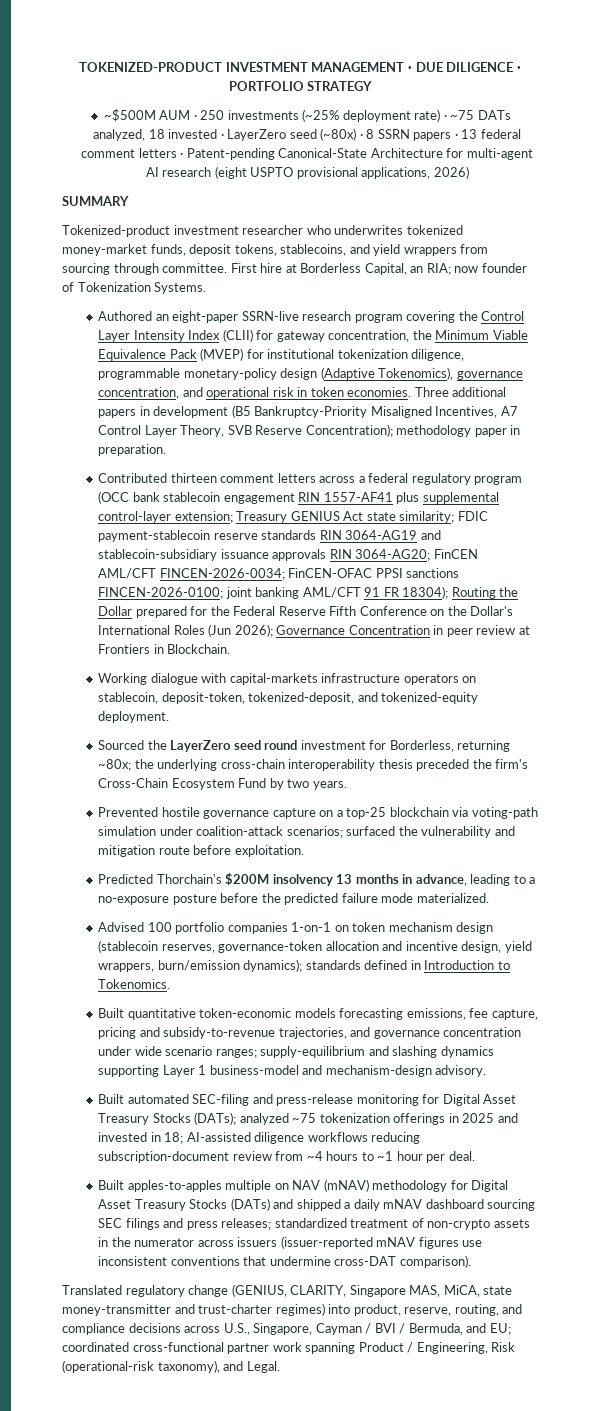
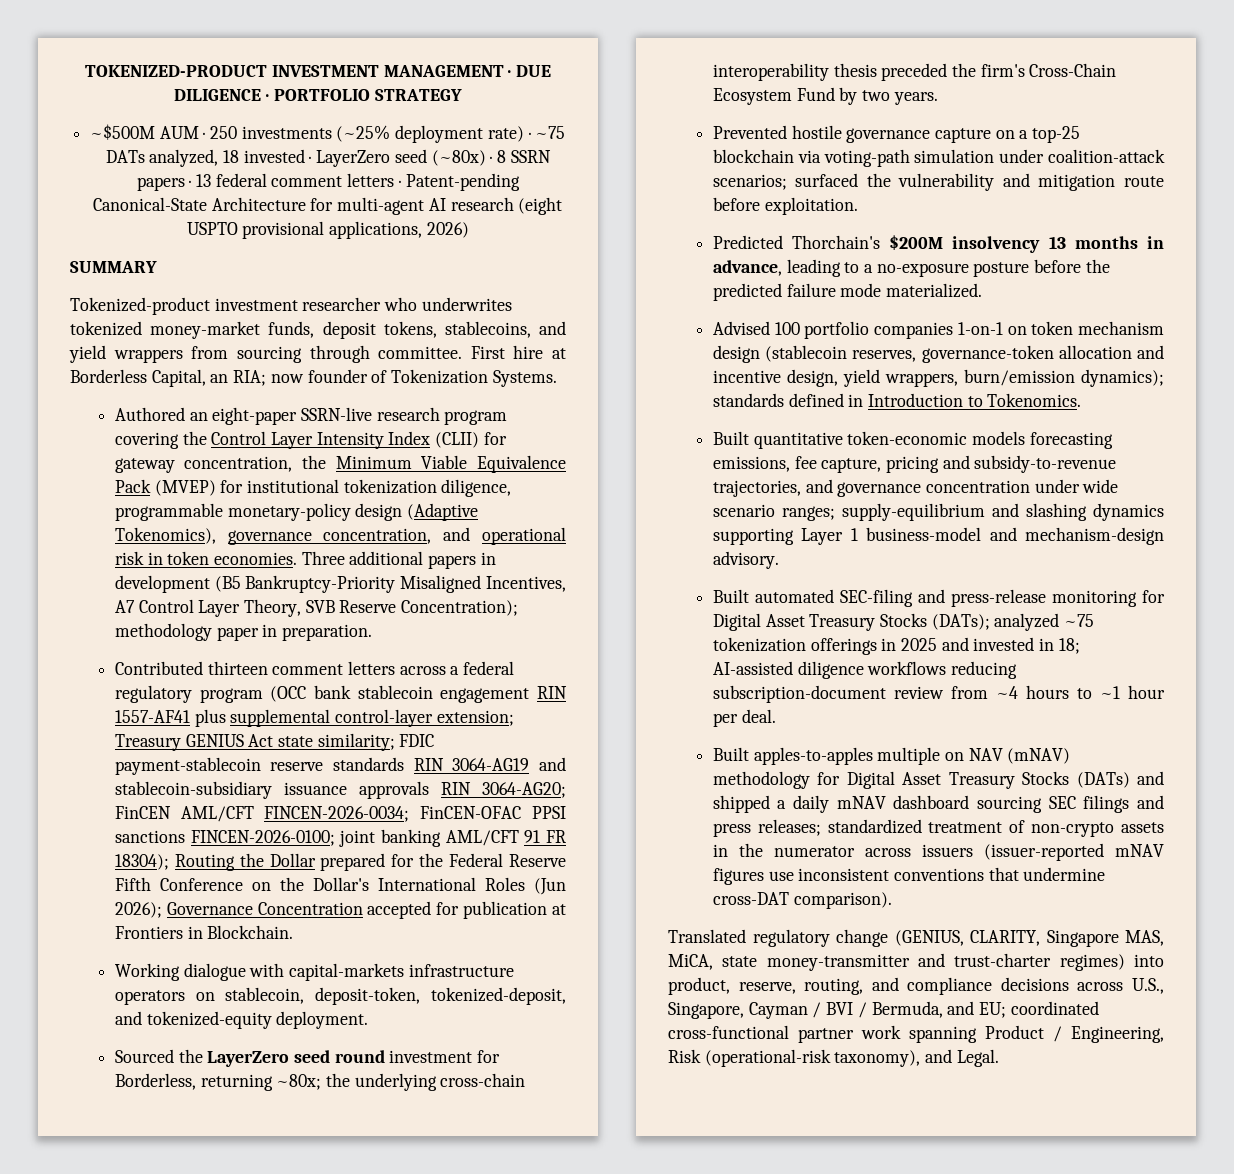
[433,625,516,637] in peer review -> [367,901,548,919] accepted for publication

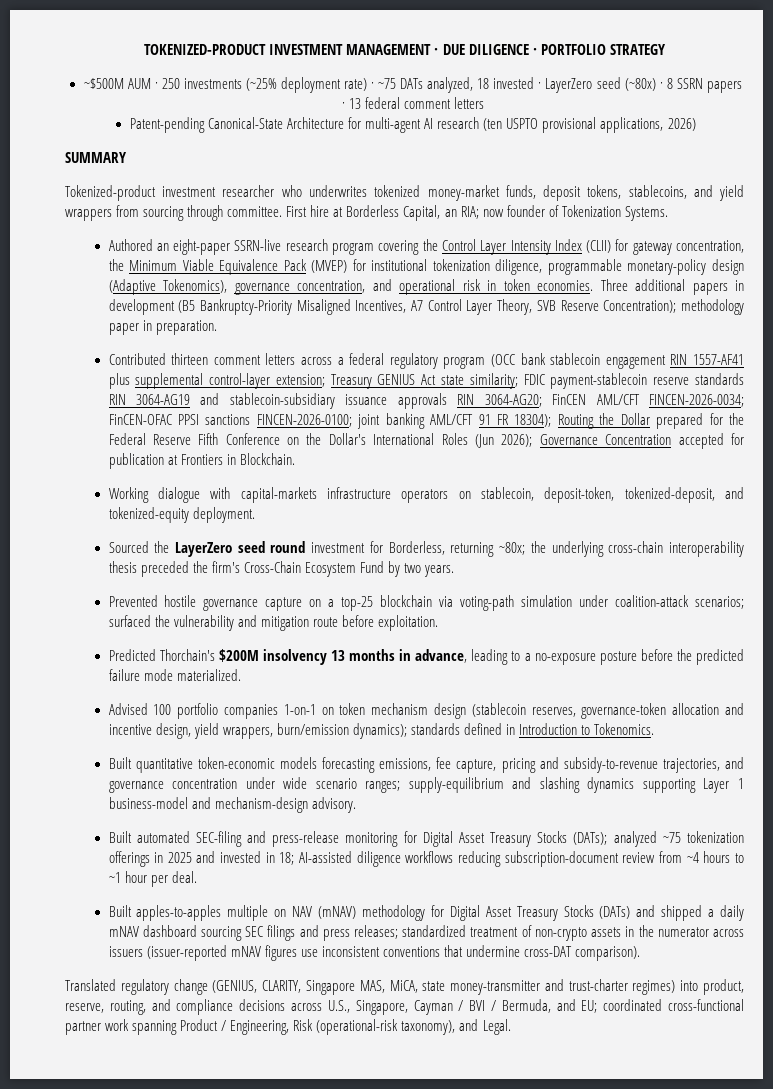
[398,180,401,187] · -> (484, 103) //
[518,197,563,215] (eight -> [483,118,503,131] (ten

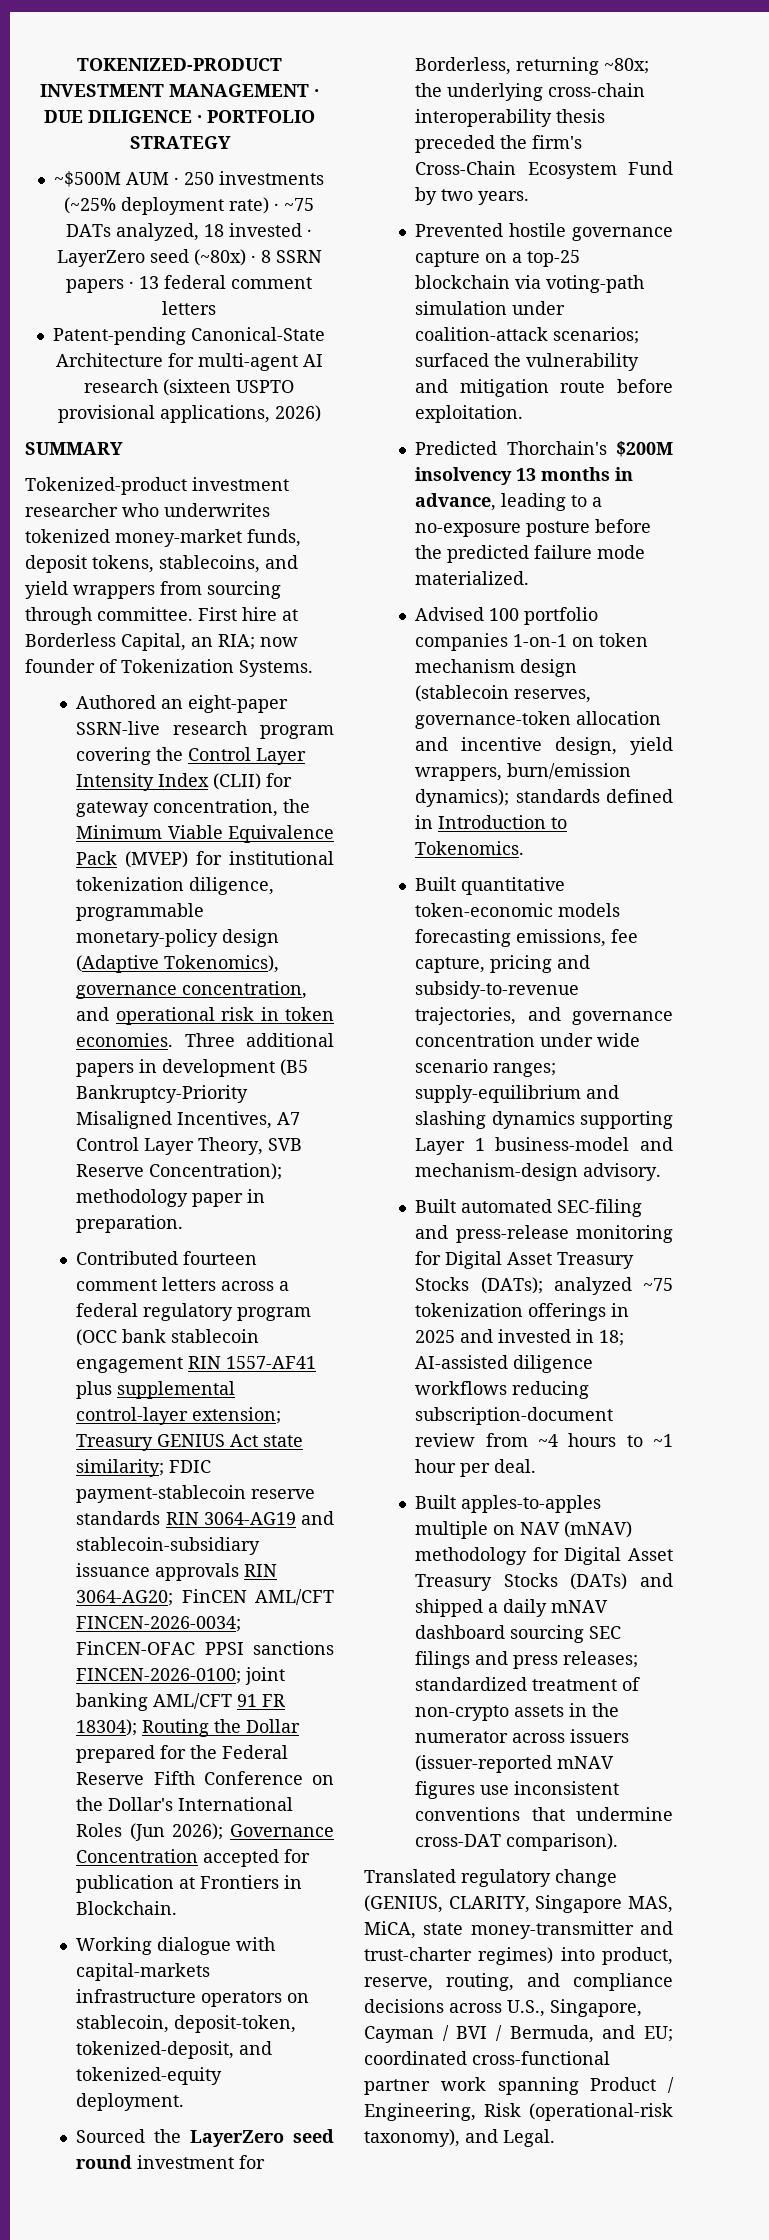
[483,118,503,131] (ten -> [163,379,232,396] (sixteen
[171,353,209,365] thirteen -> [183,1251,258,1265] fourteen

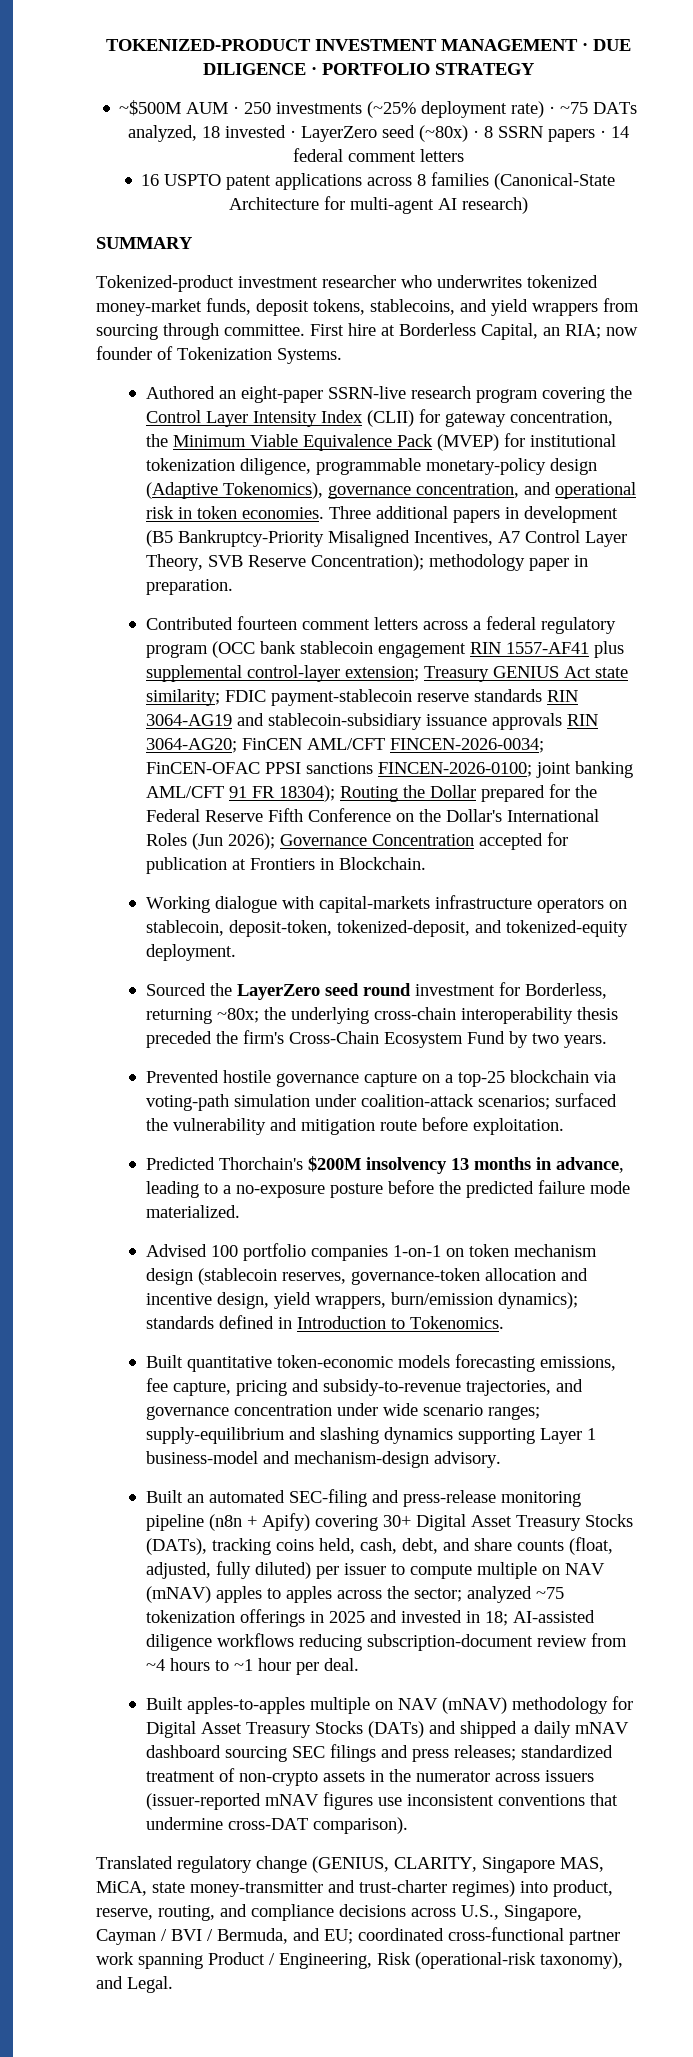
[139,276,160,289] 13 -> [610,126,629,138] 14
[53,327,326,345] [55,353,323,371] [84,379,295,396] [57,405,321,423] Patent-pending Canonical-State Architecture for multi-agent AI research (sixteen USPTO provisional applications, 2026) -> [141,172,616,190] [228,196,528,214] 16 USPTO patent applications across 8 families (Canonical-State Architecture for multi-agent AI research)
(457, 1206) none -> [187,1494,205,1503] an
[415,1251,635,1269] [415,1277,543,1294] for Digital Asset Treasury Stocks (DATs); -> [146,1513,634,1531] [146,1537,614,1555] [146,1561,606,1579] [146,1586,463,1603] pipeline (n8n + Apify) covering 30+ Digital Asset Treasury Stocks (DATs), tracking coins held, cash, debt, and share counts (float, adjusted, fully diluted) per issuer to compute multiple on NAV (mNAV) apples to apples across the sector;

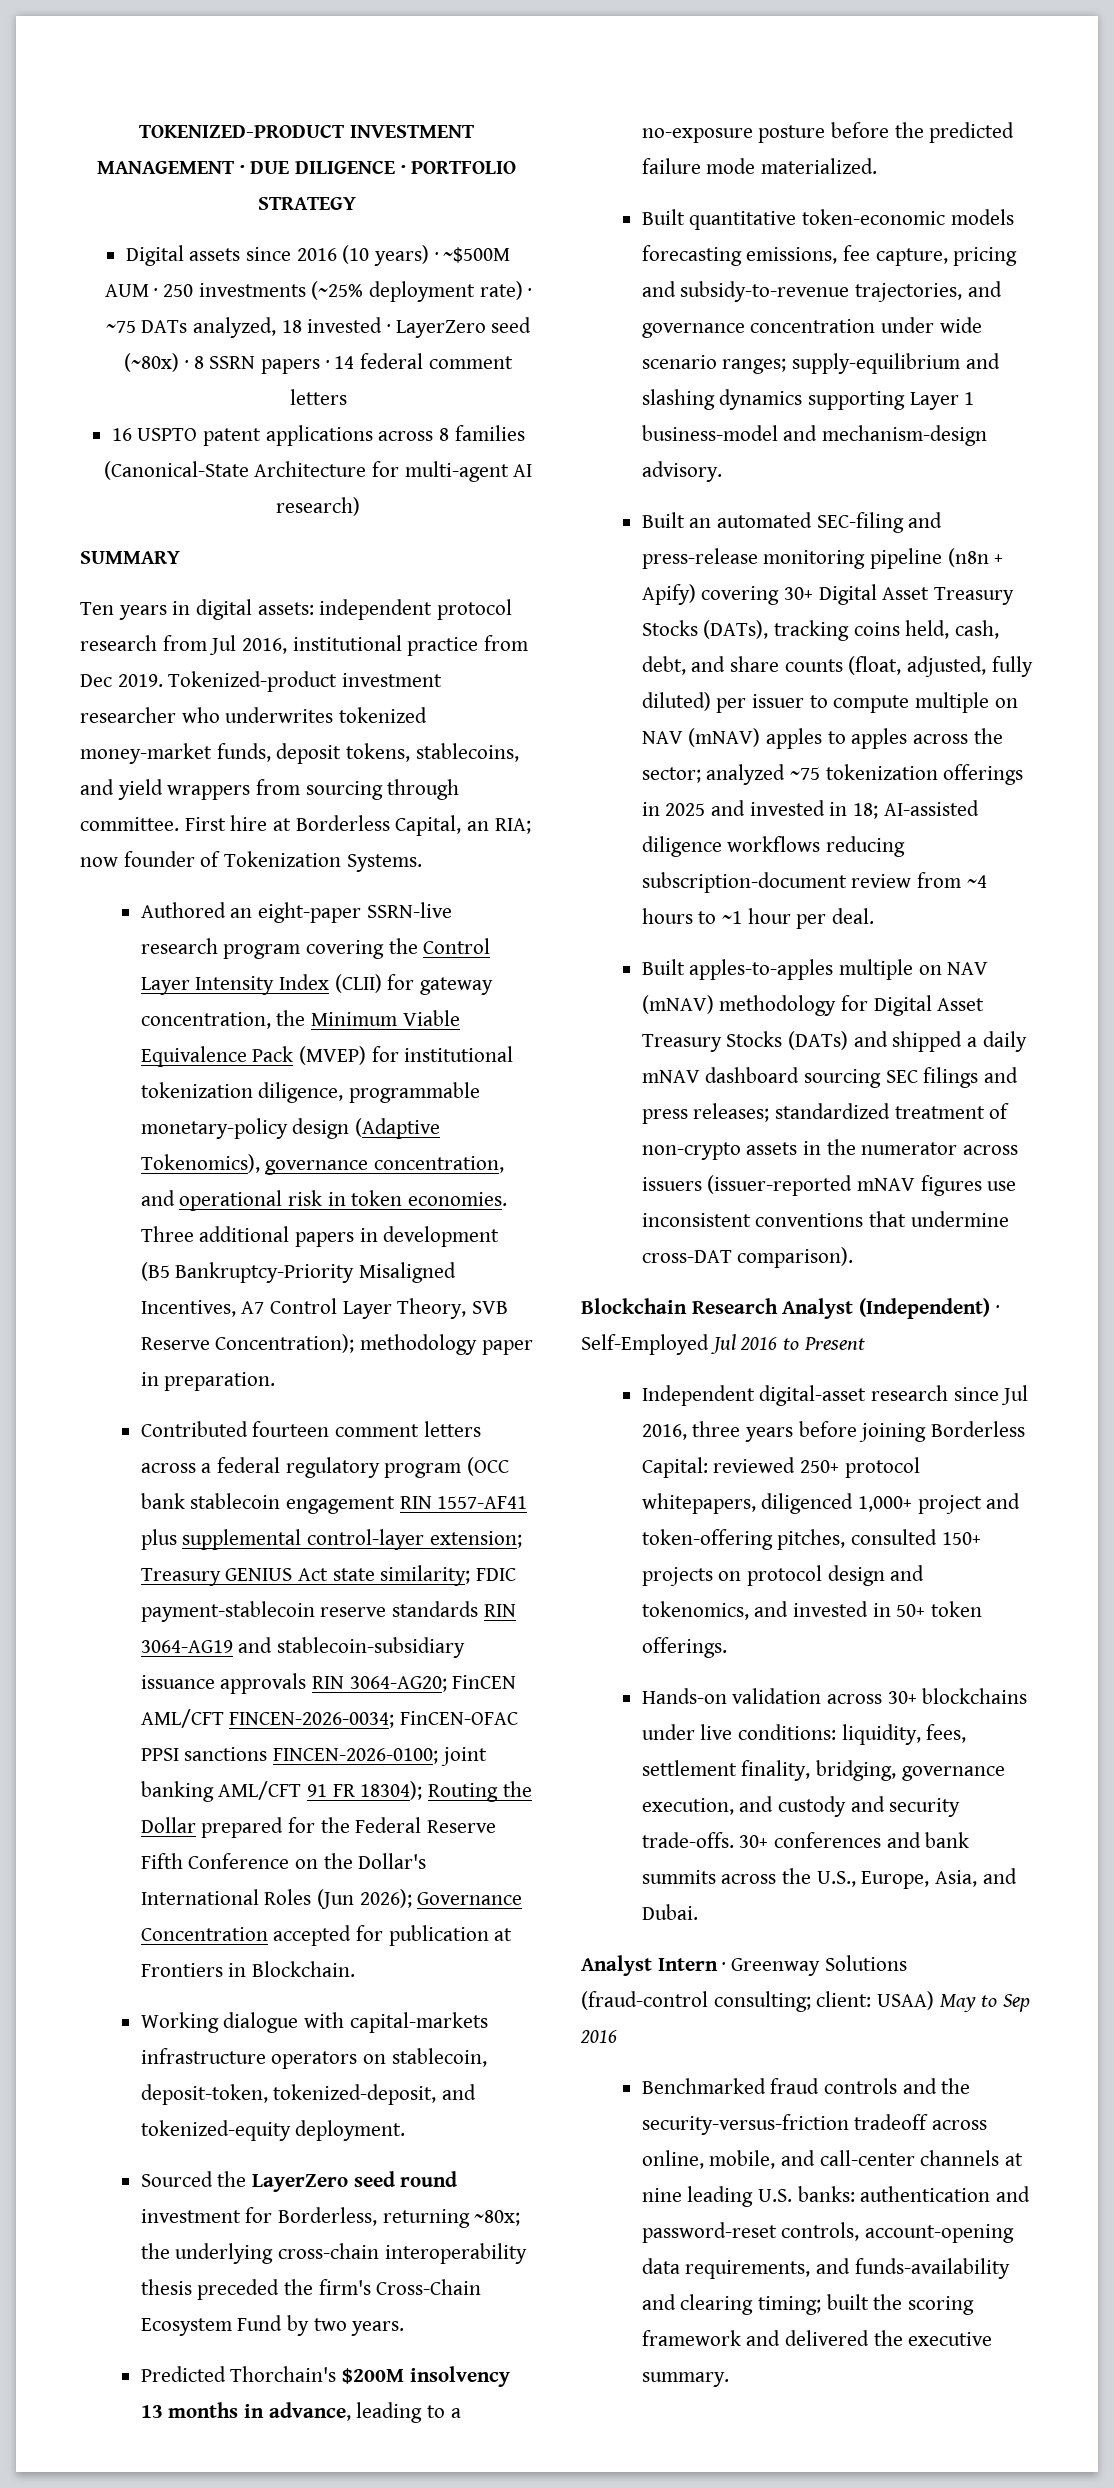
(535, 69) none -> [125,245,438,266] Digital assets since 2016 (10 years) ·
(193, 243) none -> [80,599,513,620] [80,635,529,656] [80,674,163,687] Ten years in digital assets: independent protocol research from Jul 2016, institutional practice from Dec 2019.
[146,1070,617,1087] [146,1093,618,1111] [146,1117,565,1135] // Prevented hostile governance capture on a top-25 blockchain via voting-path simulation under coalition-attack scenarios; surfaced the vulnerability and mitigation route before exploitation. -> (405, 2328) none
[146,1243,598,1261] [146,1268,589,1285] [146,1292,579,1309] [146,1315,505,1329] // Advised 100 portfolio companies 1-on-1 on token mechanism design (stablecoin reserves, governance-token allocation and incentive design, yield wrappers, burn/emission dynamics); standards defined in Introduction to Tokenomics. -> (878, 166) none
[96,1856,604,1873] [96,1880,613,1897] [96,1904,582,1921] [96,1927,620,1945] [96,1952,623,1969] [96,1976,173,1993] Translated regulatory change (GENIUS, CLARITY, Singapore MAS, MiCA, state money-transmitter and trust-charter regimes) into product, reserve, routing, and compliance decisions across U.S., Singapore, Cayman / BVI / Bermuda, and EU; coordinated cross-functional partner work spanning Product / Engineering, Risk (operational-risk taxonomy), and Legal. -> [581,1298,999,1319] [581,1334,865,1355] [641,1385,1029,1406] [641,1421,1026,1442] [641,1457,920,1478] [641,1493,1021,1514] [641,1529,981,1550] [641,1565,925,1586] [641,1601,983,1620] [641,1637,727,1658] [641,1688,1028,1704] [641,1724,967,1745] [641,1760,1005,1781] [641,1796,961,1817] [641,1832,970,1848] [641,1868,1017,1889] [641,1904,698,1920] [581,1955,907,1976] [581,1991,1031,2012] [580,2030,617,2043] [641,2078,971,2094] [641,2114,988,2135] [641,2150,1024,2169] [641,2186,1031,2207] [641,2222,1015,2243] [641,2258,1010,2279] [641,2294,975,2315] [641,2330,993,2346] [641,2372,729,2387] Blockchain Research Analyst (Independent) · Self-Employed Jul 2016 to Present // Independent digital-asset research since Jul 2016, three years before joining Borderless Capital: reviewed 250+ protocol whitepapers, diligenced 1,000+ project and token-offering pitches, consulted 150+ projects on protocol design and tokenomics, and invested in 50+ token offerings. // Hands-on validation across 30+ blockchains under live conditions: liquidity, fees, settlement finality, bridging, governance execution, and custody and security trade-offs. 30+ conferences and bank summits across the U.S., Europe, Asia, and Dubai. // Analyst Intern · Greenway Solutions (fraud-control consulting; client: USAA) May to Sep 2016 // Benchmarked fraud controls and the security-versus-friction tradeoff across online, mobile, and call-center channels at nine leading U.S. banks: authentication and password-reset controls, account-opening data requirements, and funds-availability and clearing timing; built the scoring framework and delivered the executive summary.

